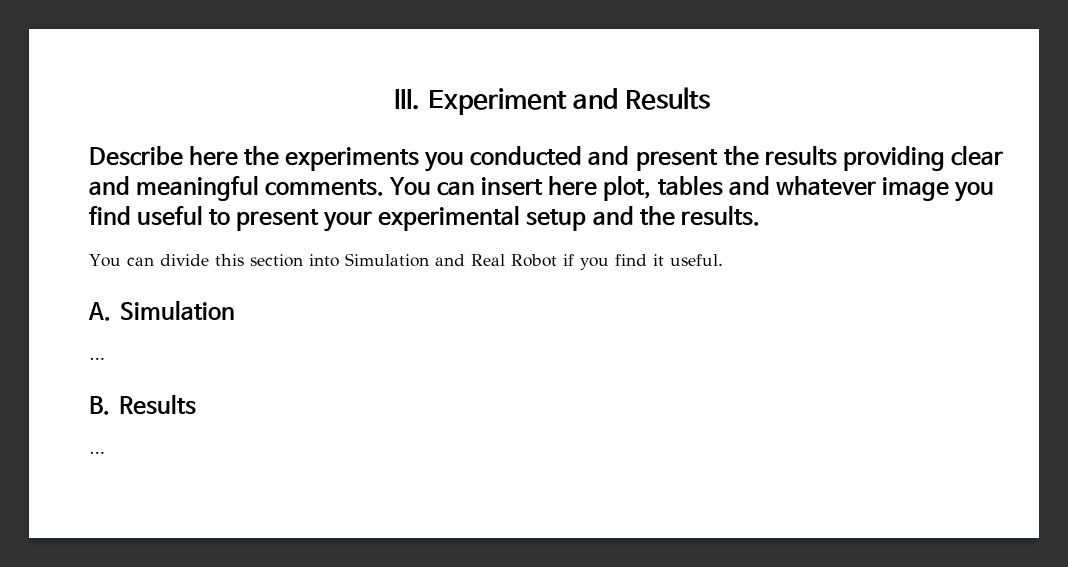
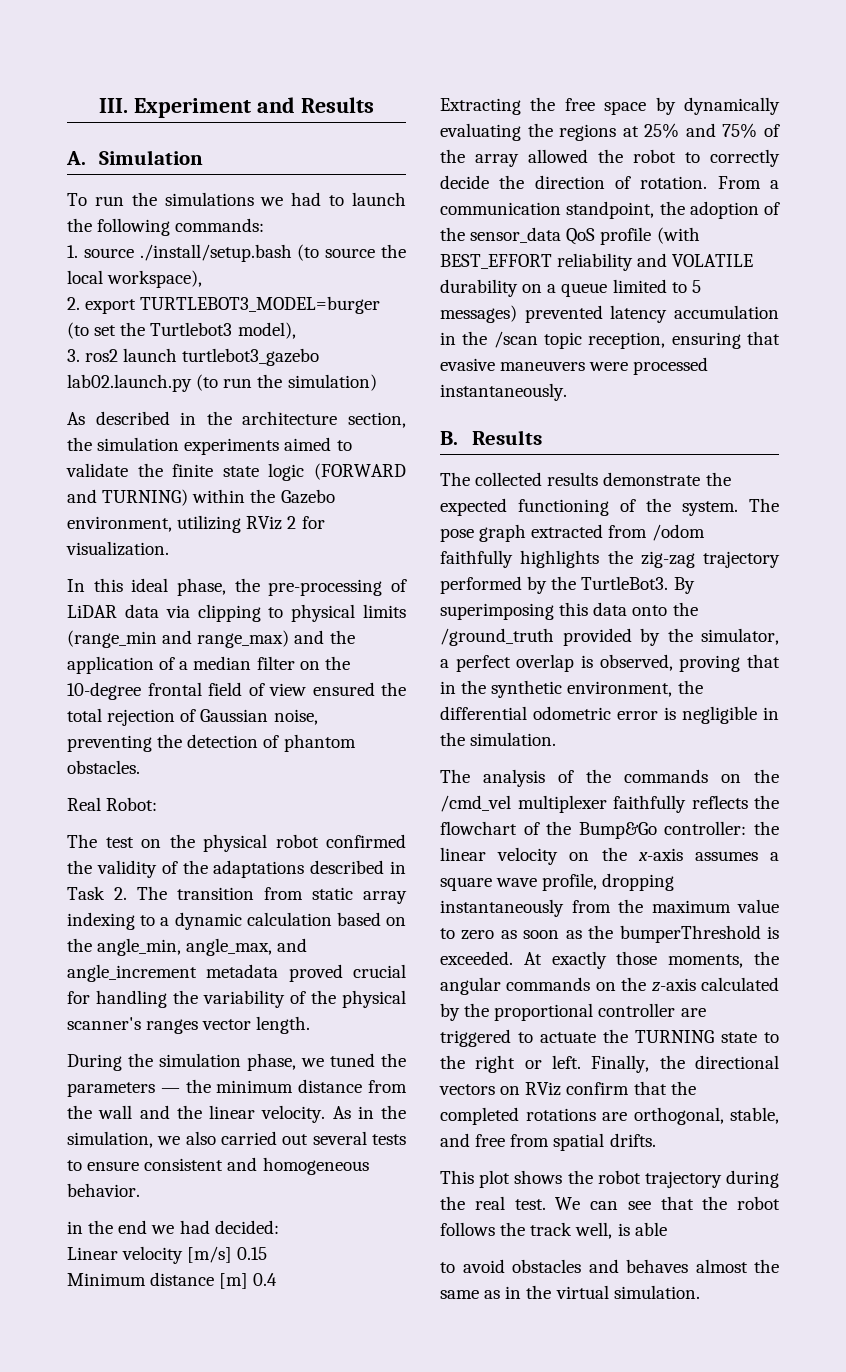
[89,145,1003,172] [89,175,994,202] [89,205,760,232] [89,253,723,270] [88,300,235,321] [89,357,104,360] [89,394,196,415] [89,451,104,454] Describe here the experiments you conducted and present the results providing clear and meaningful comments. You can insert here plot, tables and whatever image you find useful to present your experimental setup and the results. // You can divide this section into Simulation and Real Robot if you find it useful. // A. Simulation // … // B. Results // … -> [66,150,203,165] [67,192,406,206] [67,218,265,236] [67,244,407,262] [67,270,203,288] [67,296,381,314] [67,322,296,339] [67,348,320,366] [67,374,377,392] [67,411,406,428] [67,437,352,455] [66,463,406,481] [67,489,335,506] [67,515,325,533] [66,541,169,556] [67,578,407,596] [67,604,407,622] [67,630,355,648] [67,656,350,674] [67,682,406,700] [67,708,318,726] [67,734,356,752] [67,760,140,774] [67,797,158,811] [67,834,406,852] [67,860,407,878] [67,886,407,904] [67,912,407,930] [67,938,308,956] [67,964,406,982] [67,990,406,1008] [67,1016,311,1034] [67,1053,406,1071] [67,1079,408,1097] [67,1105,406,1123] [67,1131,406,1148] [67,1157,369,1175] [67,1183,140,1197] [67,1220,279,1234] [67,1246,268,1264] [67,1272,278,1289] [440,97,780,115] [440,123,780,141] [440,149,780,167] [440,175,779,189] [440,201,780,219] [440,227,700,245] [440,253,754,271] [440,279,701,297] [440,305,779,323] [440,331,780,349] [440,357,709,375] [440,383,567,401] [440,430,542,445] [440,472,731,486] [440,498,779,516] [440,524,705,542] [440,550,780,568] [440,576,695,594] [440,602,698,620] [440,628,779,646] [440,654,780,672] [440,680,703,698] [440,706,779,724] [440,732,557,746] [440,769,779,787] [440,795,779,813] [440,821,779,839] [440,847,779,865] [440,873,675,891] [440,899,779,917] [440,925,779,943] [440,951,779,969] [440,977,779,995] [440,1003,706,1021] [440,1029,779,1047] [440,1055,779,1073] [439,1081,696,1096] [440,1107,779,1125] [440,1133,656,1151] [440,1170,779,1188] [440,1196,780,1210] [440,1222,667,1239] [440,1259,779,1273] [440,1285,700,1299] A. Simulation // To run the simulations we had to launch the following commands: // 1. source ./install/setup.bash (to source the local workspace), // 2. export TURTLEBOT3_MODEL=burger (to set the Turtlebot3 model), // 3. ros2 launch turtlebot3_gazebo lab02.launch.py (to run the simulation) // As described in the architecture section, the simulation experiments aimed to validate the finite state logic (FORWARD and TURNING) within the Gazebo environment, utilizing RViz 2 for visualization. // In this ideal phase, the pre-processing of LiDAR data via clipping to physical limits (range_min and range_max) and the application of a median filter on the 10-degree frontal field of view ensured the total rejection of Gaussian noise, preventing the detection of phantom obstacles. // Real Robot: // The test on the physical robot confirmed the validity of the adaptations described in Task 2. The transition from static array indexing to a dynamic calculation based on the angle_min, angle_max, and angle_increment metadata proved crucial for handling the variability of the physical scanner's ranges vector length. // During the simulation phase, we tuned the parameters — the minimum distance from the wall and the linear velocity. As in the simulation, we also carried out several tests to ensure consistent and homogeneous behavior. // in the end we had decided: // Linear velocity [m/s] 0.15 // Minimum distance [m] 0.4 // Extracting the free space by dynamically evaluating the regions at 25% and 75% of the array allowed the robot to correctly decide the direction of rotation. From a communication standpoint, the adoption of the sensor_data QoS profile (with BEST_EFFORT reliability and VOLATILE durability on a queue limited to 5 messages) prevented latency accumulation in the /scan topic reception, ensuring that evasive maneuvers were processed instantaneously. // B. Results // The collected results demonstrate the expected functioning of the system. The pose graph extracted from /odom faithfully highlights the zig-zag trajectory performed by the TurtleBot3. By superimposing this data onto the /ground_truth provided by the simulator, a perfect overlap is observed, proving that in the synthetic environment, the differential odometric error is negligible in the simulation. // The analysis of the commands on the /cmd_vel multiplexer faithfully reflects the flowchart of the Bump&Go controller: the linear velocity on the x-axis assumes a square wave profile, dropping instantaneously from the maximum value to zero as soon as the bumperThreshold is exceeded. At exactly those moments, the angular commands on the z-axis calculated by the proportional controller are triggered to actuate the TURNING state to the right or left. Finally, the directional vectors on RViz confirm that the completed rotations are orthogonal, stable, and free from spatial drifts. // This plot shows the robot trajectory during the real test. We can see that the robot follows the track well, is able // to avoid obstacles and behaves almost the same as in the virtual simulation.

